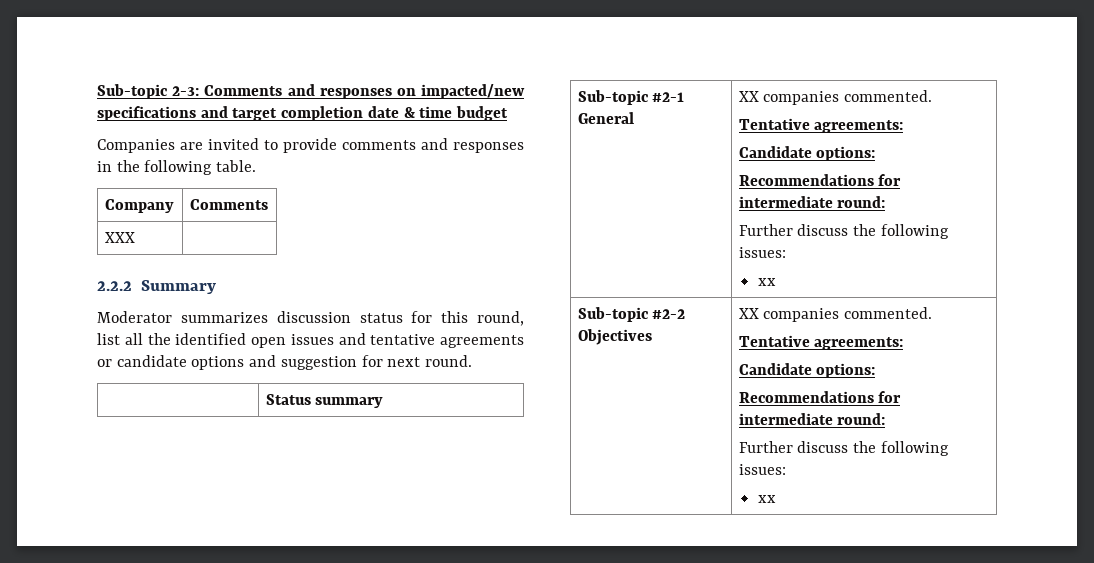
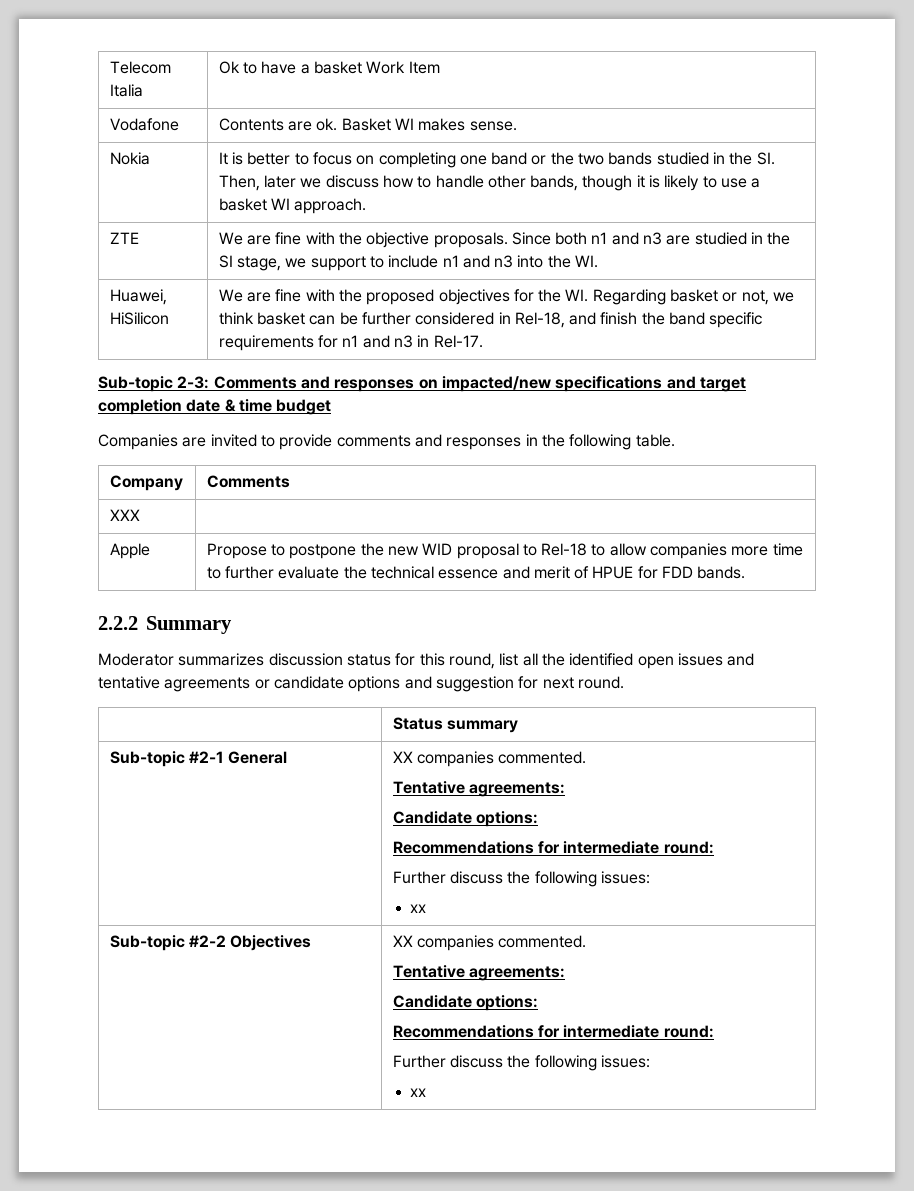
(97, 91) none -> [109,61,171,74] [109,84,143,97] [218,61,440,74] [109,118,179,131] [218,118,517,131] [109,152,150,165] [218,152,775,168] [218,175,761,191] [218,198,367,214] [109,232,139,244] [218,232,791,248] [218,255,599,271] [109,289,167,305] [109,312,169,325] [218,289,795,305] [218,312,763,328] [218,335,483,351] Telecom Italia | Ok to have a basket Work Item // Vodafone | Contents are ok. Basket WI makes sense. // Nokia | It is better to focus on completing one band or the two bands studied in the SI. Then, later we discuss how to handle other bands, though it is likely to use a basket WI approach. // ZTE | We are fine with the objective proposals. Since both n1 and n3 are studied in the SI stage, we support to include n1 and n3 into the WI. // Huawei, HiSilicon | We are fine with the proposed objectives for the WI. Regarding basket or not, we think basket can be further considered in Rel-18, and finish the band specific requirements for n1 and n3 in Rel-17. //
(135, 237) none -> [109,543,150,559] [206,543,803,559] [206,566,746,579] // Apple | Propose to postpone the new WID proposal to Rel-18 to allow companies more time to further evaluate the technical essence and merit of HPUE for FDD bands.

